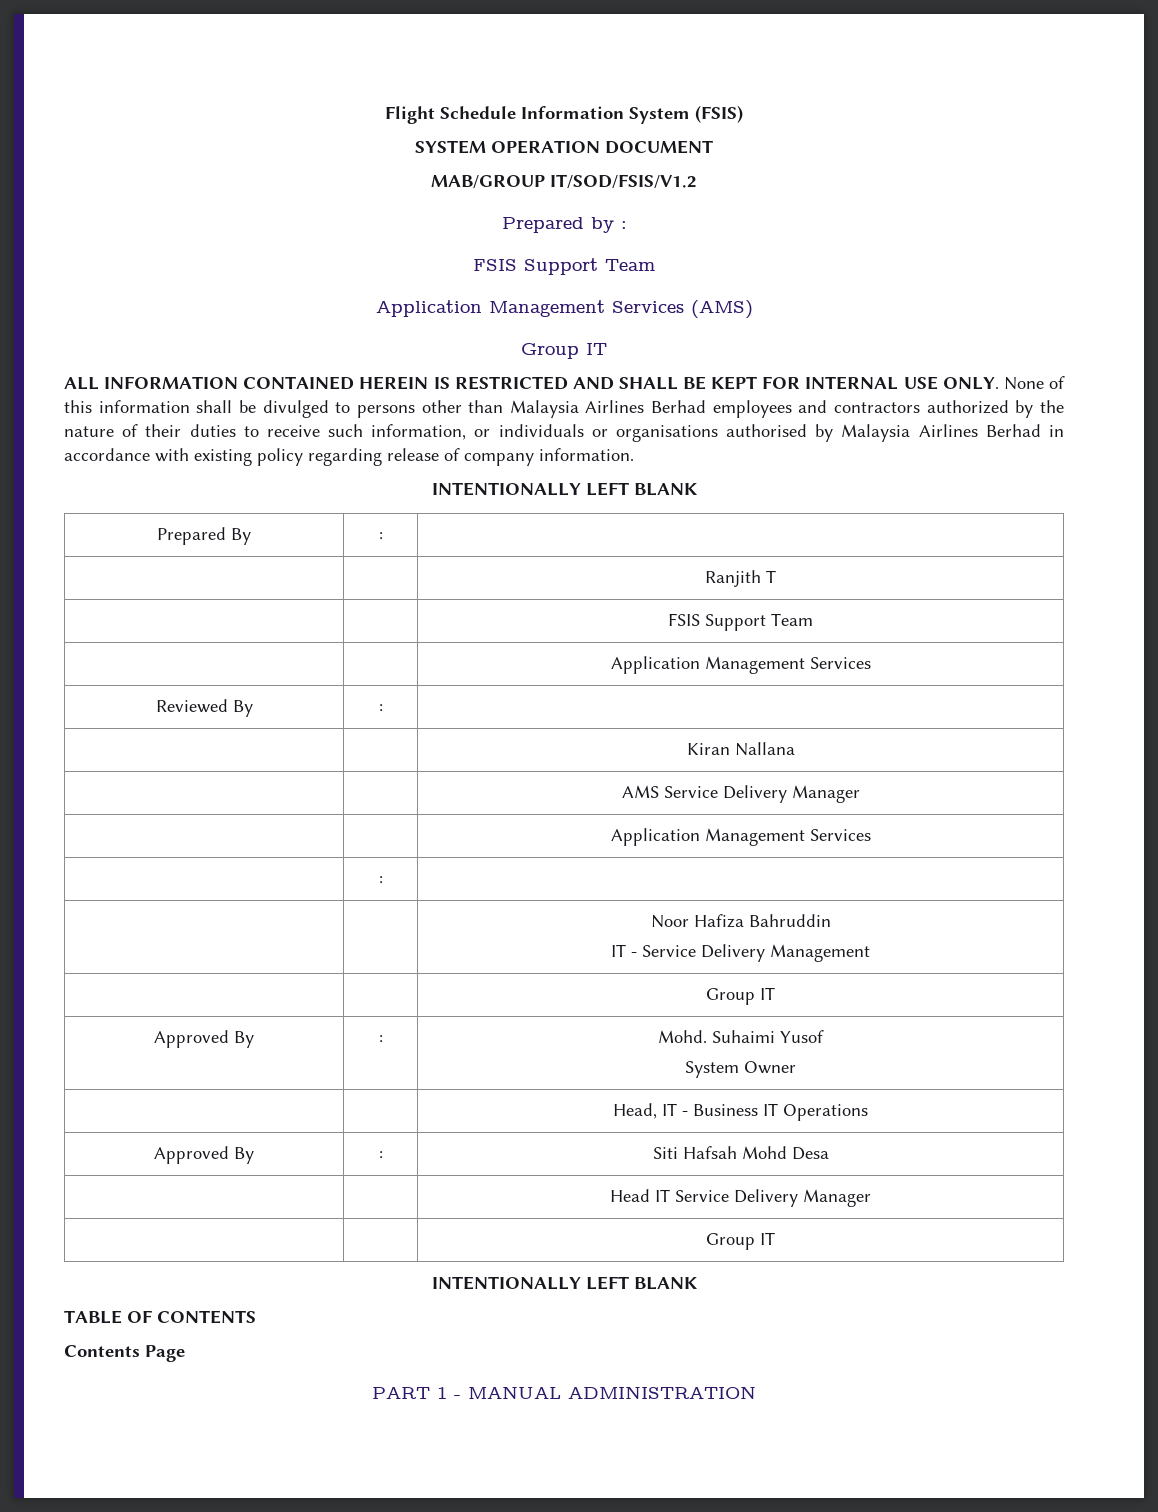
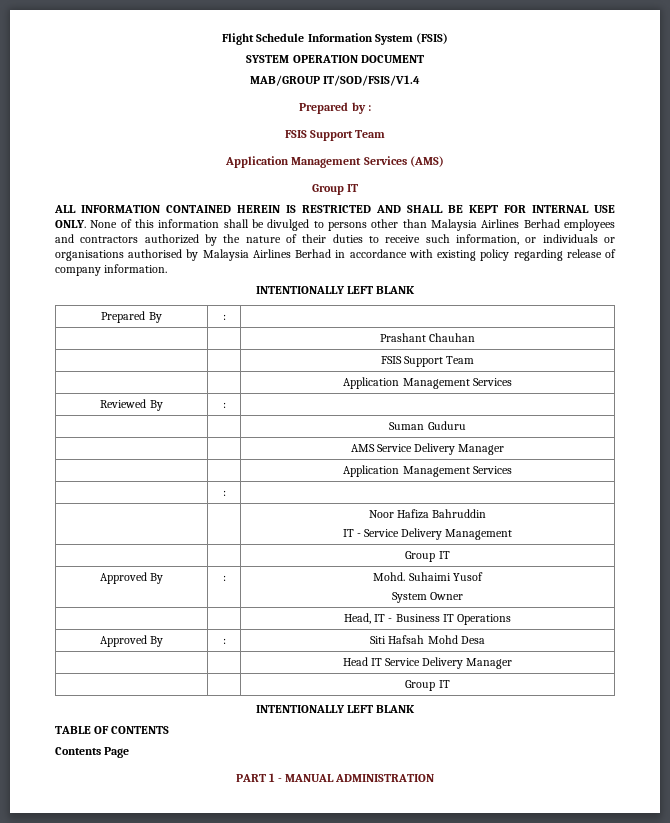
[550,174,697,189] IT/SOD/FSIS/V1.2 -> [323,75,421,86] IT/SOD/FSIS/V1.4
[705,570,776,587] Ranjith T -> [379,333,476,342] Prashant Chauhan
[686,742,795,756] Kiran Nallana -> [389,421,466,430] Suman Guduru

